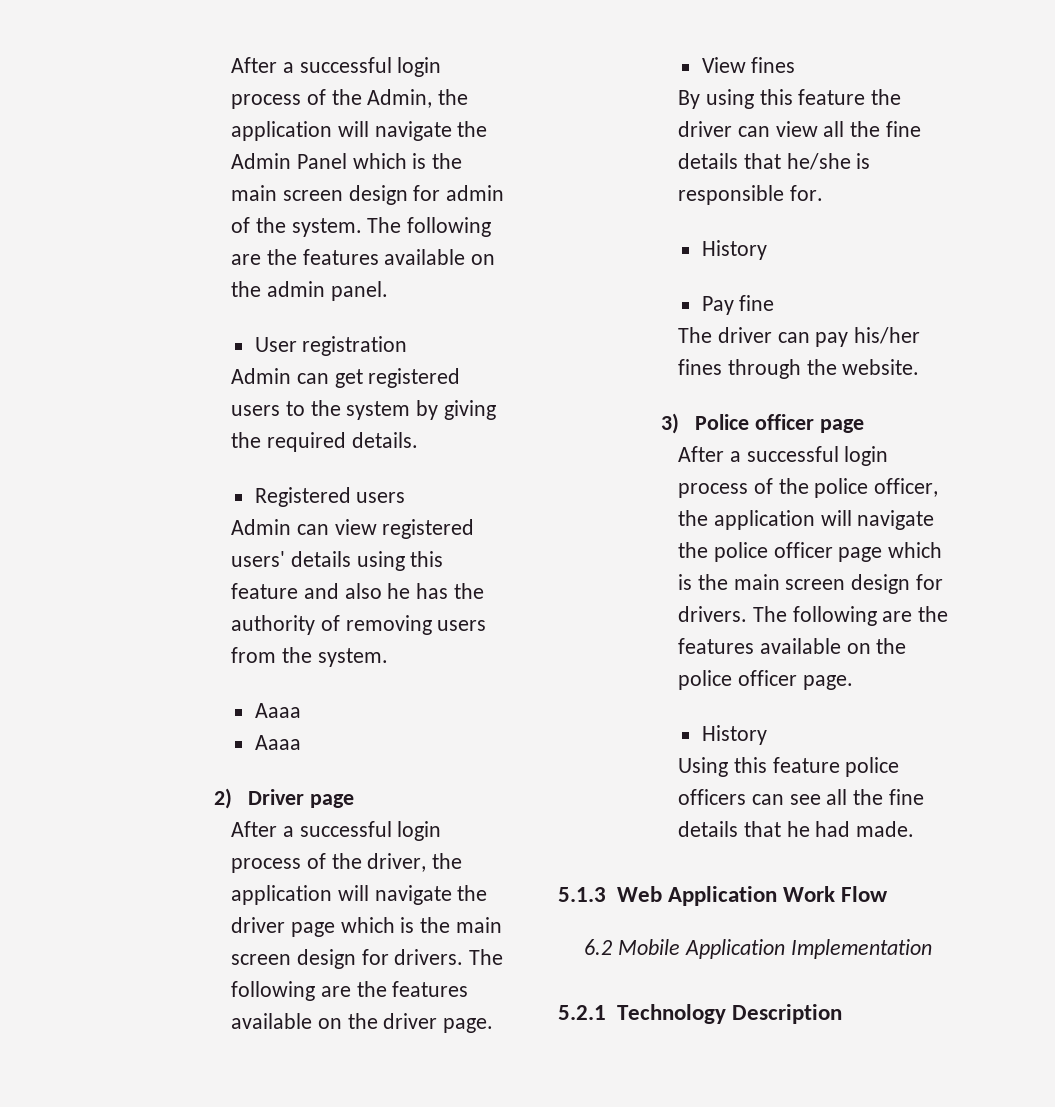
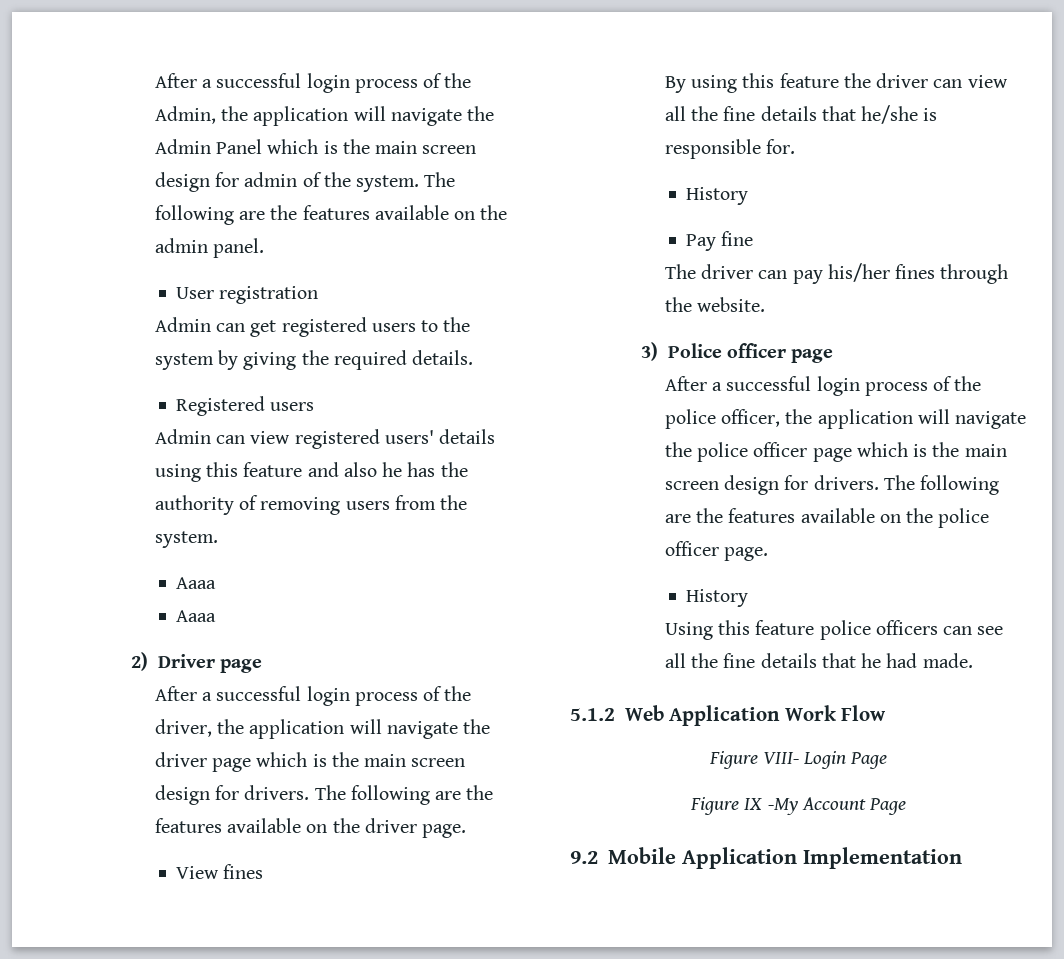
[558,887,606,902] 5.1.3 -> [570,708,615,721] 5.1.2
[584,939,613,955] 6.2 -> [708,751,888,769] [689,797,907,815] [570,851,598,864] Figure VIII- Login Page // Figure IX -My Account Page // 9.2
[558,1004,842,1024] // 5.2.1 Technology Description -> (962, 858) none

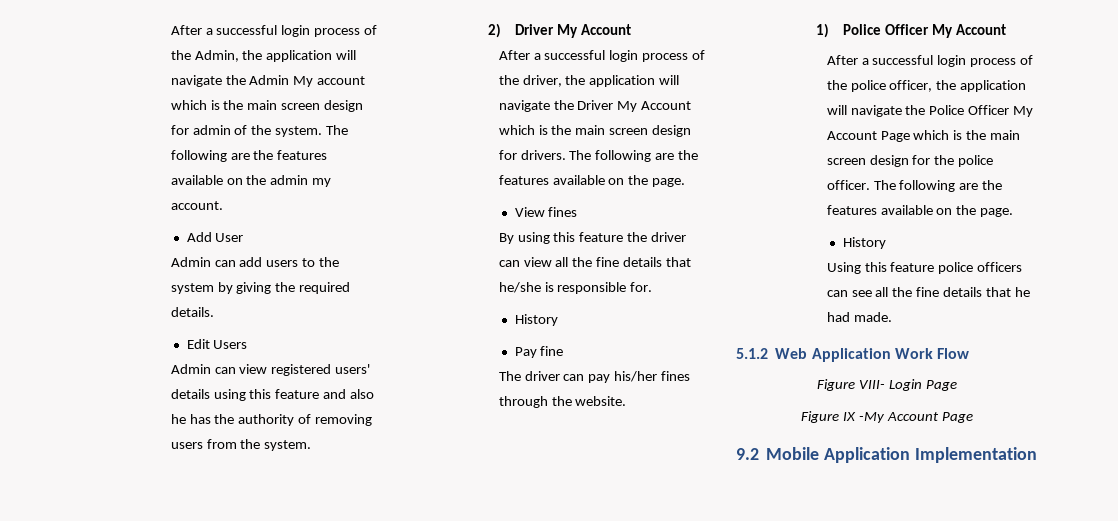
[216,139,263,154] Panel -> [293,76,366,87] My account
[213,238,265,258] panel. // -> [312,178,332,187] [170,201,223,210] [186,232,212,242] my account. // Add
[219,286,319,304] [154,317,367,337] registration // Admin can get registered -> [170,257,263,267] // Admin can add
[176,396,315,416] Registered users -> [186,339,248,349] Edit Users
[176,577,217,589] [176,610,217,622] // Aaaa // Aaaa -> (312, 445) none
[220,659,263,673] page -> [556,24,631,38] My Account
[154,752,252,772] driver page -> [577,100,692,112] Driver My Account
[364,818,417,833] driver -> (649, 180) none
[641,342,834,363] 3) Police officer page -> [816,23,1006,38] 1) Police Officer My Account
[697,442,1007,462] [664,475,1000,495] [664,508,990,528] [664,541,719,556] police officer page which is the main screen design for drivers. The following are the features available on the police officer -> [929,105,1034,117] [826,130,1021,142] [826,155,994,167] [826,180,1003,192] [826,205,977,215] Police Officer My Account Page which is the main screen design for the police officer. The following are the features available on the

